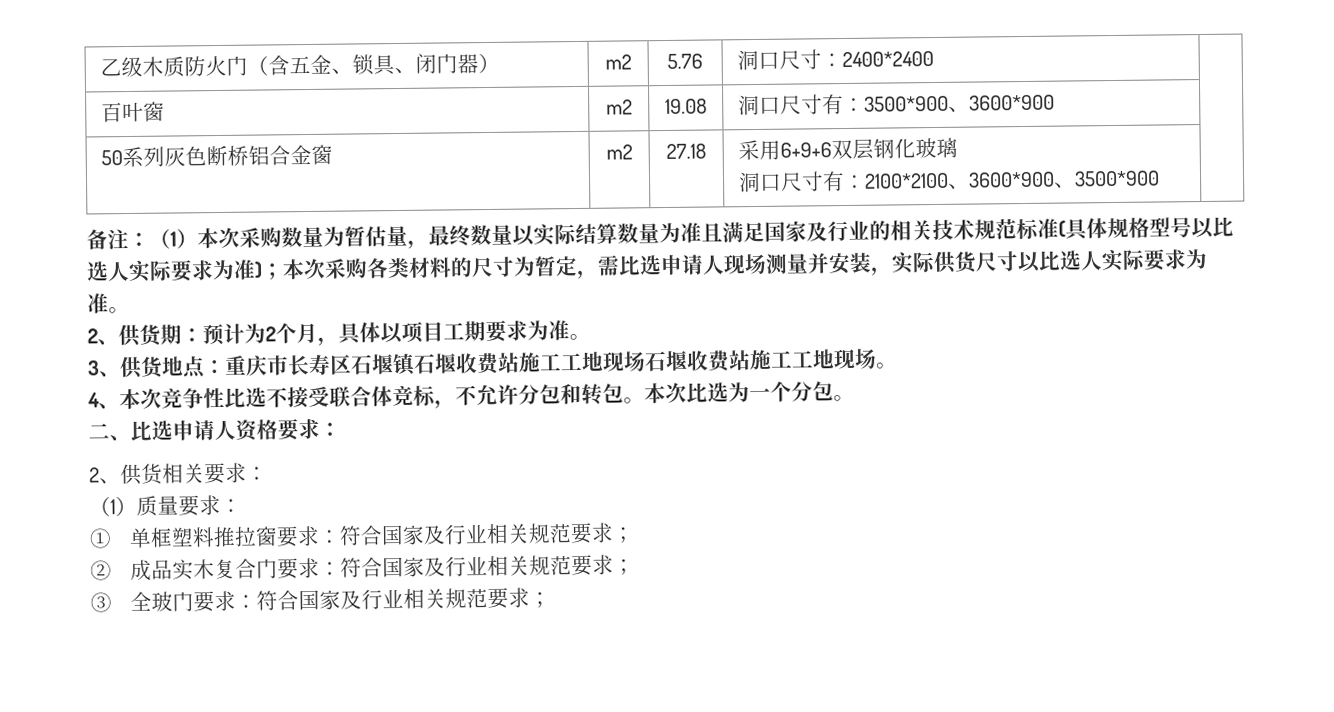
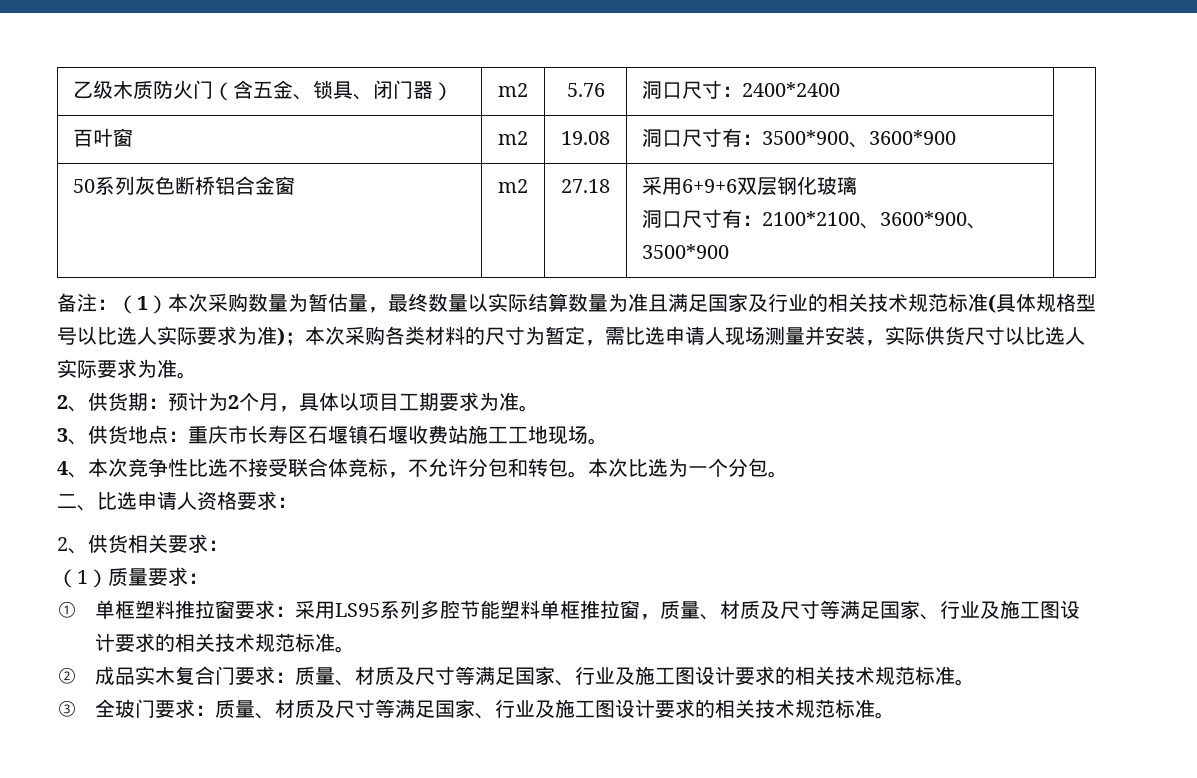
[644,348,877,372] 石堰收费站施工工地现场 -> (588, 435) none
[339,522,636,546] 符合国家及行业相关规范要求； -> [295,600,1081,620] [95,633,356,653] 采用LS95系列多腔节能塑料单框推拉窗，质量、材质及尺寸等满足国家、行业及施工图设计要求的相关技术规范标准。
[340,554,636,578] [90,587,552,613] 符合国家及行业相关规范要求； // ③全玻门要求：符合国家及行业相关规范要求； -> [295,666,976,686] [57,699,896,719] 质量、材质及尺寸等满足国家、行业及施工图设计要求的相关技术规范标准。 // ③全玻门要求：质量、材质及尺寸等满足国家、行业及施工图设计要求的相关技术规范标准。

